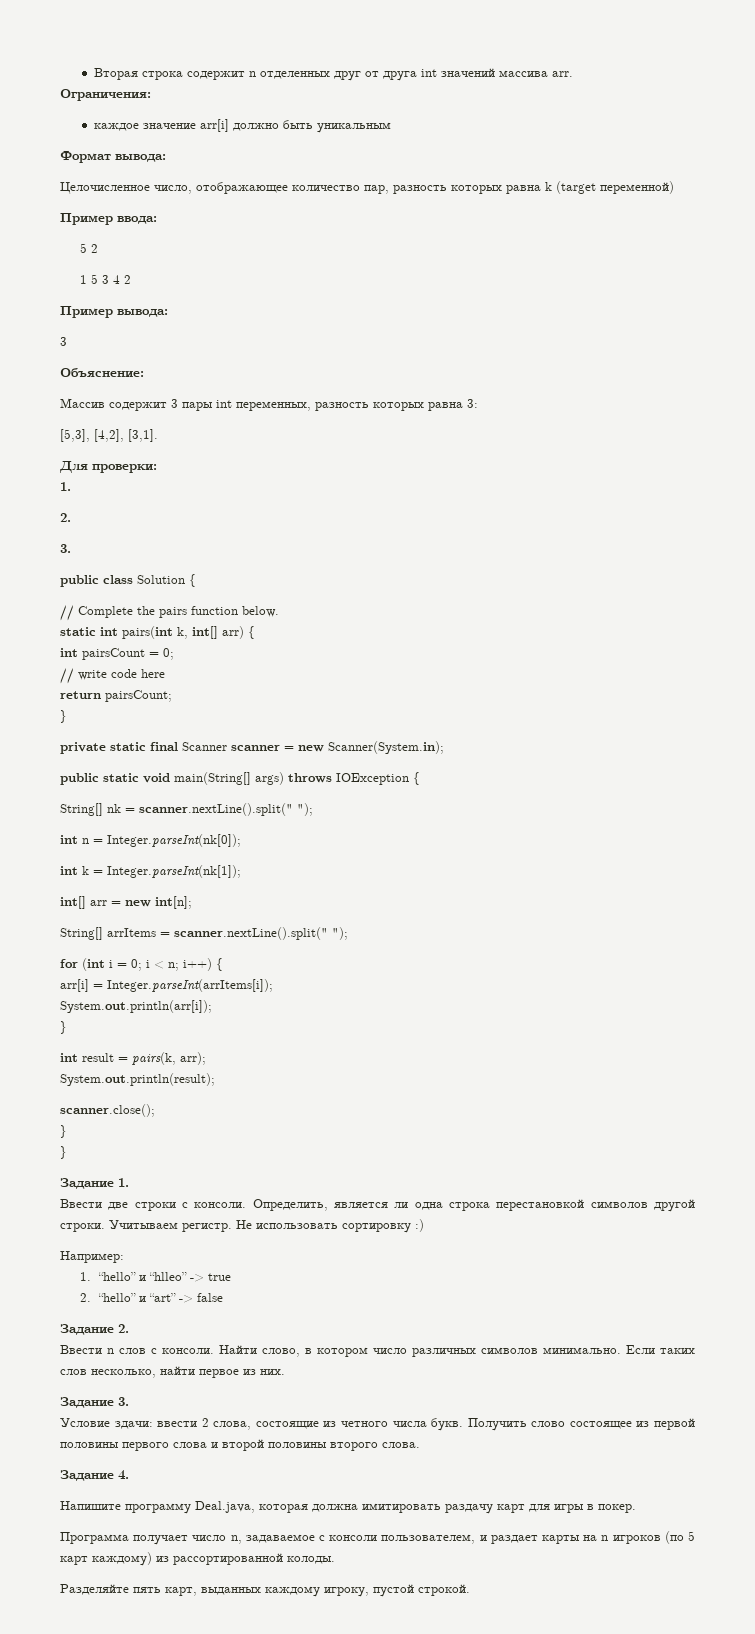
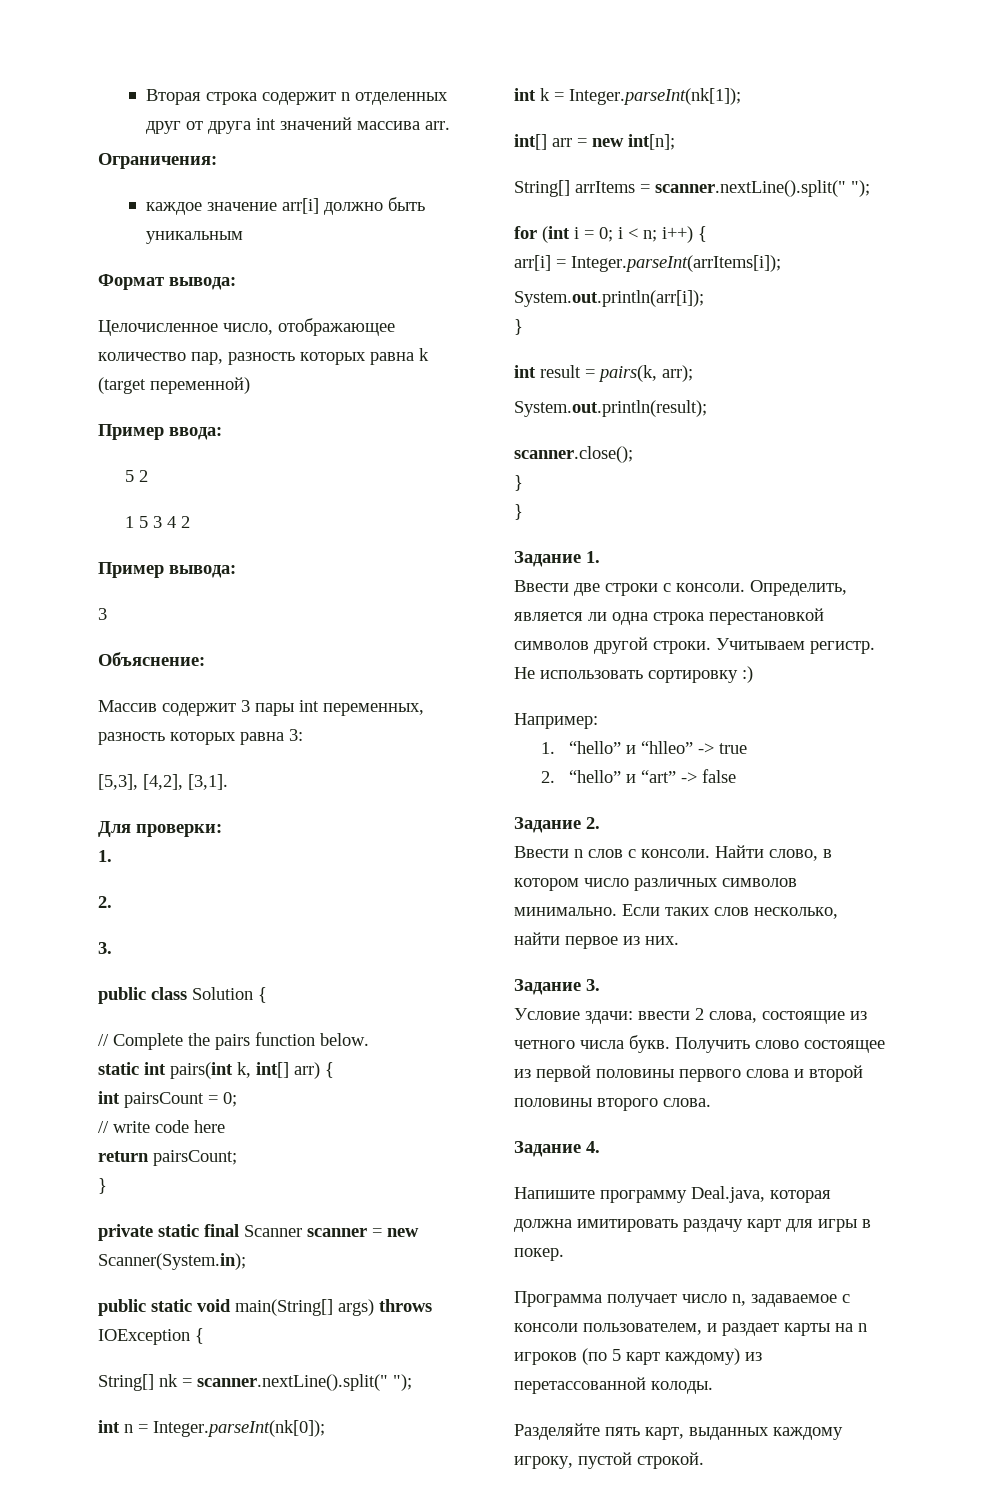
[173,1553,283,1565] рассортированной -> [514,1377,646,1394] перетассованной

